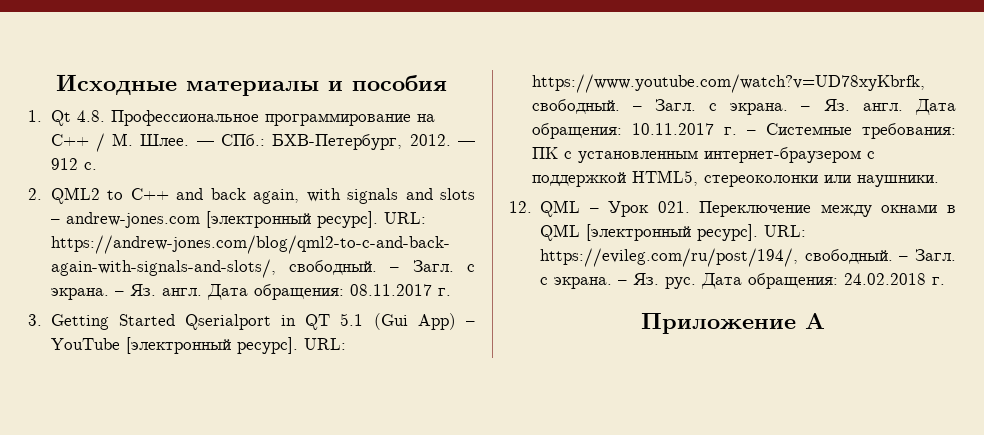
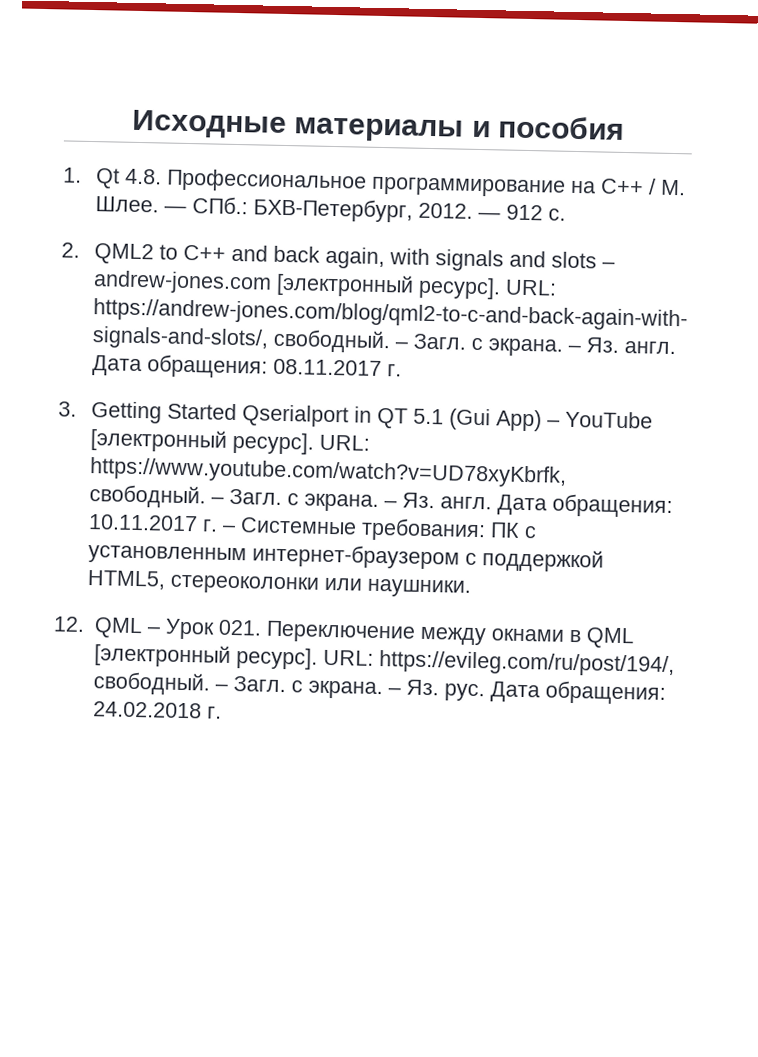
[640,313,825,334] // Приложение А -> (222, 712) none

